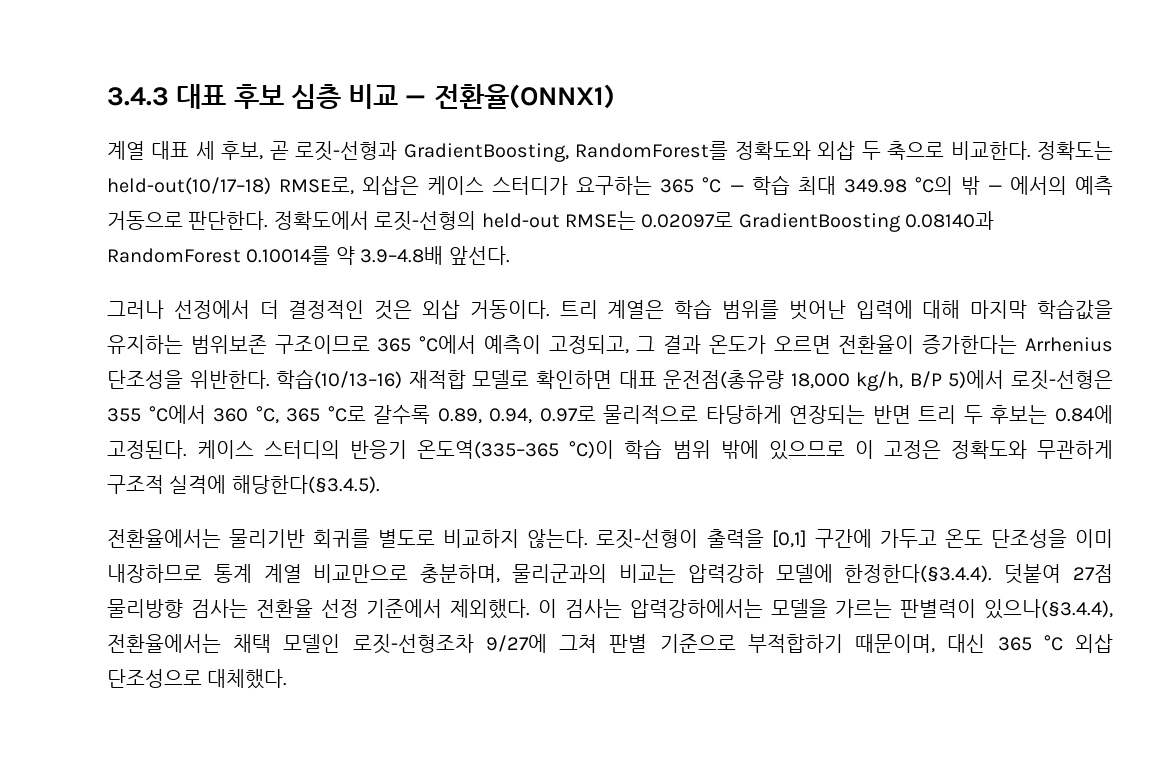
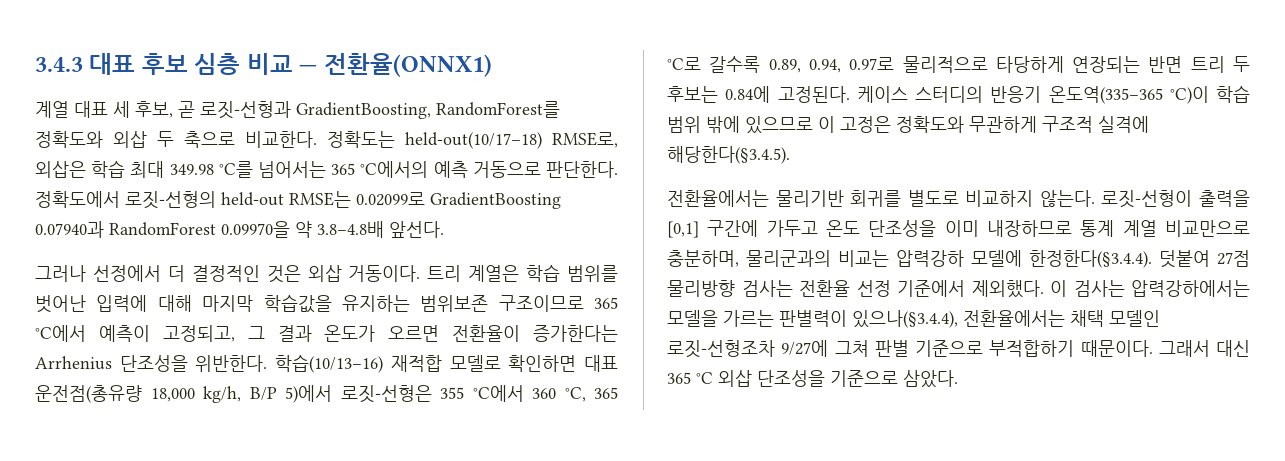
[427,175,1067,195] 케이스 스터디가 요구하는 365 °C — 학습 최대 349.98 °C의 밖 — 에서의 -> [91,160,429,178] 학습 최대 349.98 °C를 넘어서는 365 °C에서의
[641,211,995,232] [107,246,444,265] 0.02097로 GradientBoosting 0.08140과 RandomForest 0.10014를 약 3.9–4.8배 -> [356,192,561,209] [35,221,384,238] 0.02099로 GradientBoosting 0.07940과 RandomForest 0.09970을 약 3.8–4.8배
[855,634,936,653] 때문이며, -> [1080,340,1210,357] 때문이다. 그래서
[107,669,288,689] 단조성으로 대체했다. -> [757,370,958,388] 단조성을 기준으로 삼았다.

